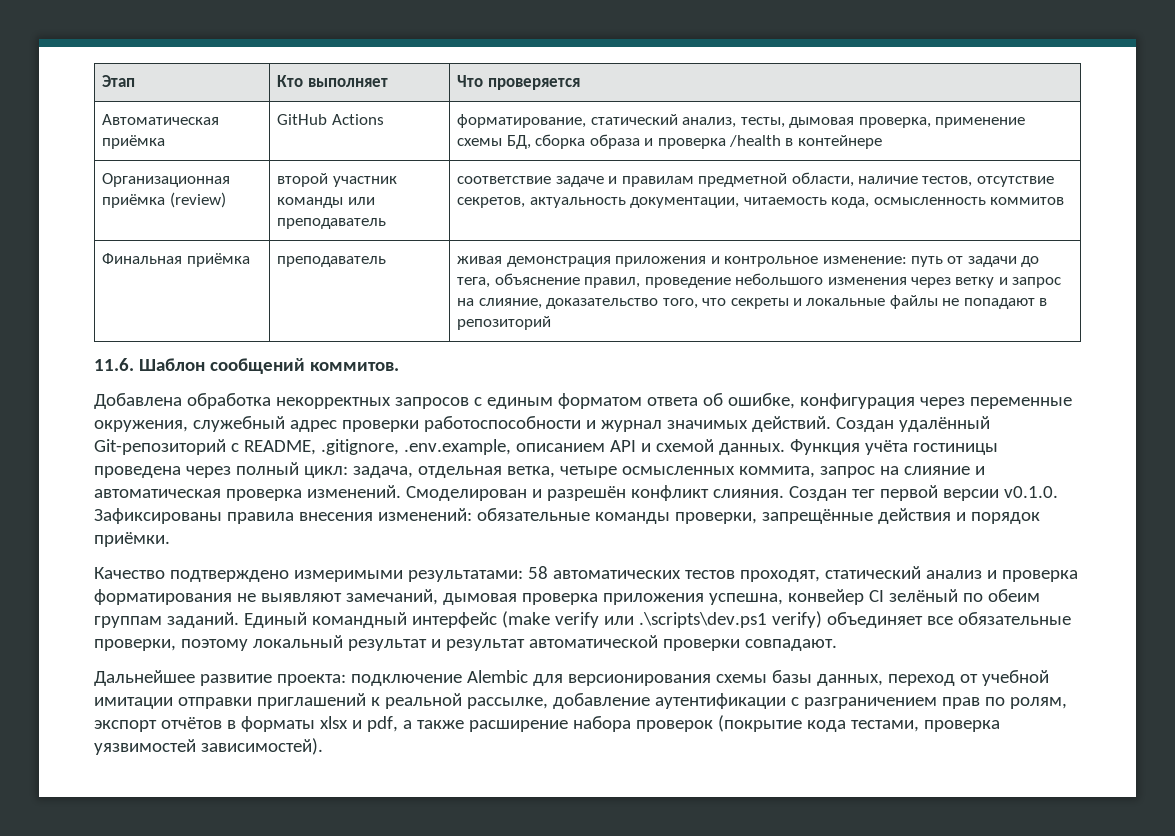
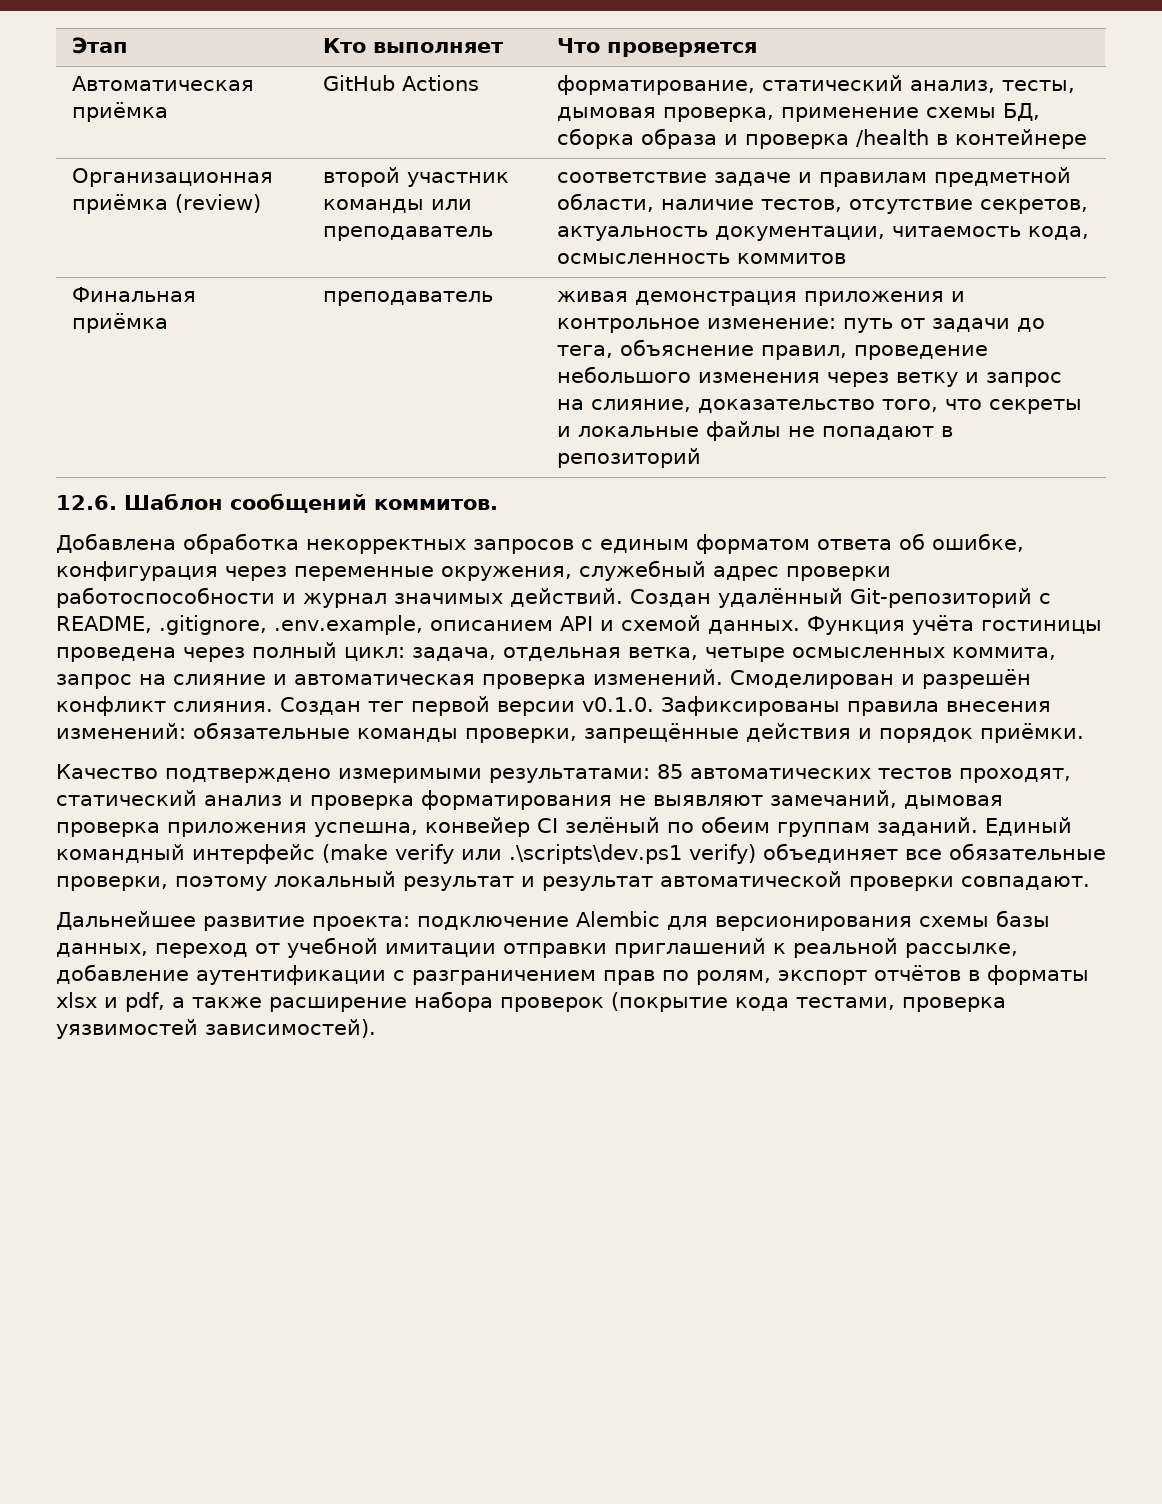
[94,358,134,371] 11.6. -> [56,495,117,510] 12.6.
[527,566,548,579] 58 -> [657,764,683,779] 85

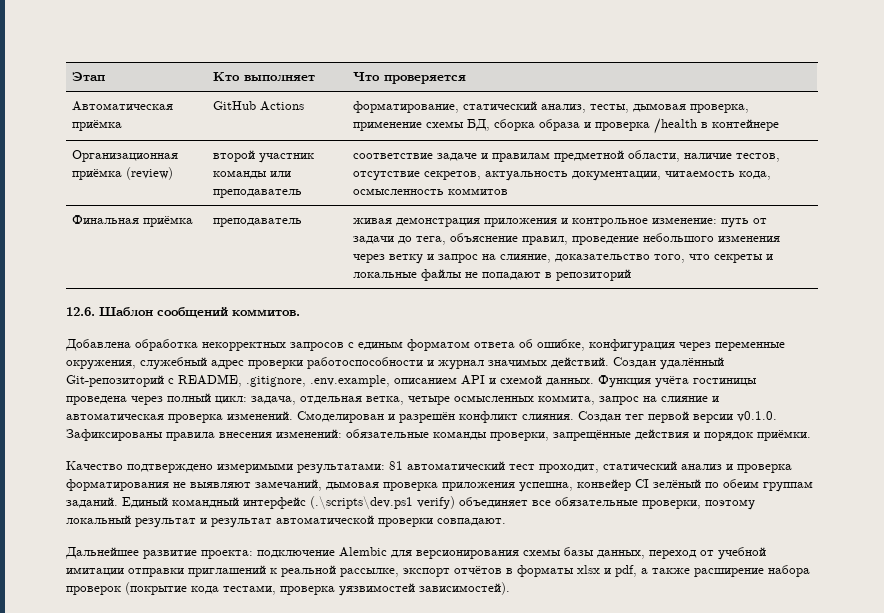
[657,764,1071,783] 85 автоматических тестов проходят, -> [389,461,599,473] 81 автоматический тест проходит,
[322,844,682,864] (make verify или .\scripts\dev.ps1 -> [310,496,413,510] (.\scripts\dev.ps1
[56,964,771,985] добавление аутентификации с разграничением прав по ролям, -> (399, 572) none

